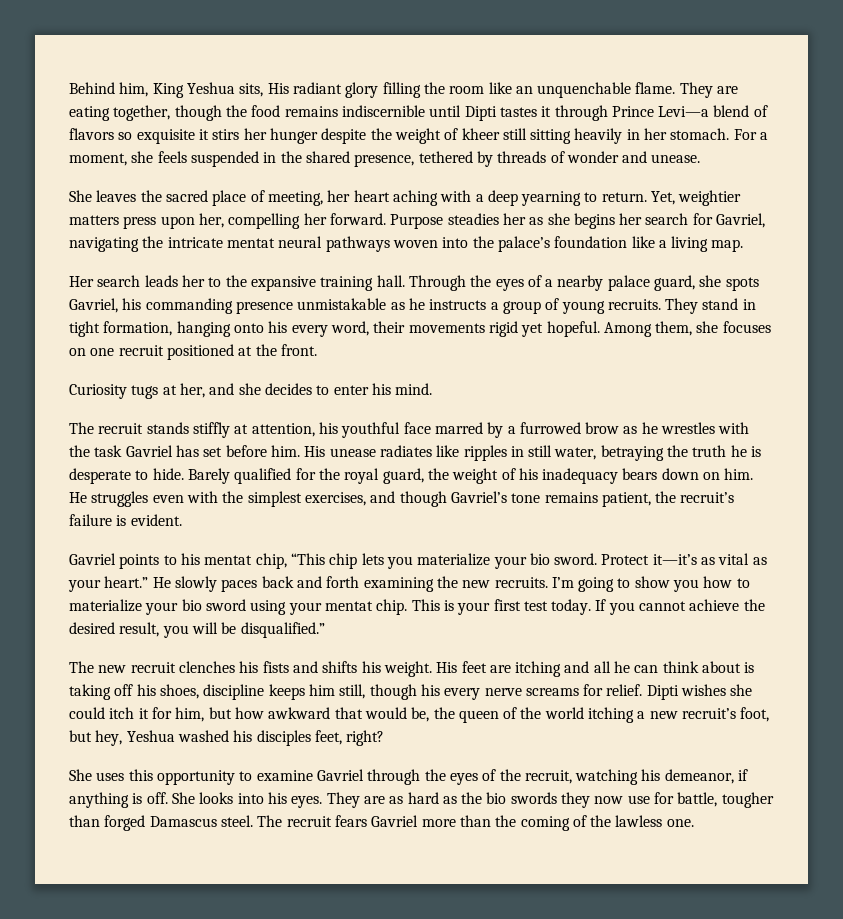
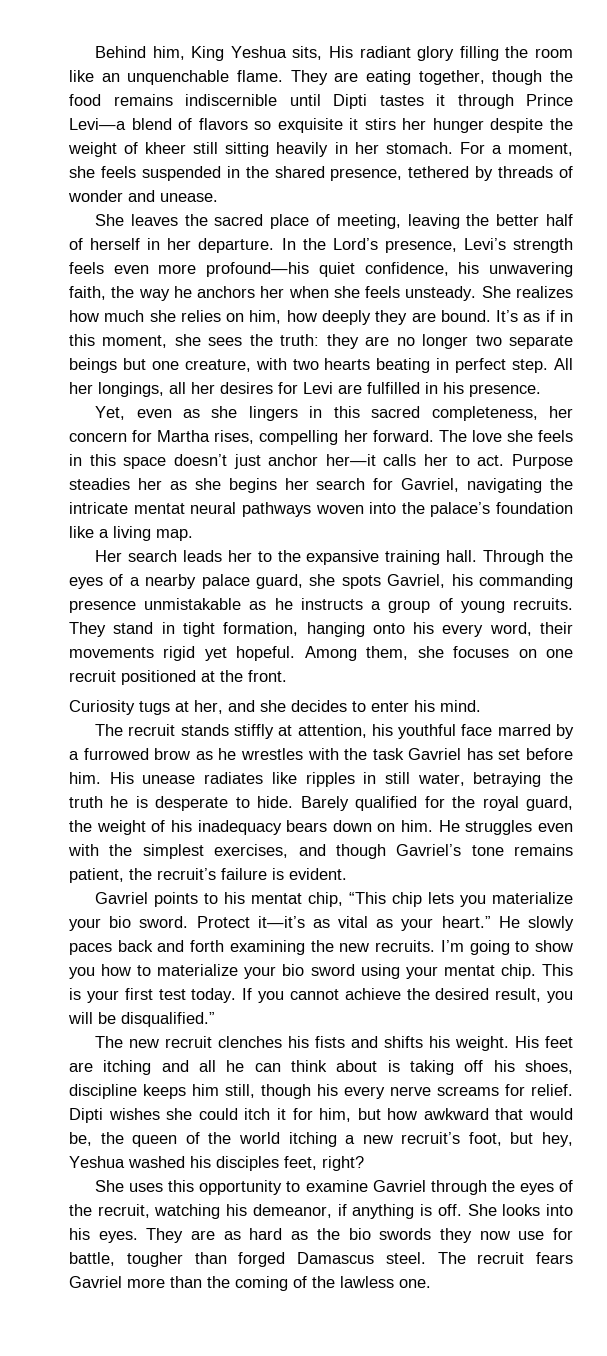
[327,190,742,206] [69,213,386,229] her heart aching with a deep yearning to return. Yet, weightier matters press upon her, compelling her forward. -> [407,214,573,229] [69,238,573,253] [69,262,573,277] [69,286,573,301] [69,310,573,325] [69,334,573,349] [69,358,574,373] [69,382,541,397] [95,406,573,421] [69,430,574,445] [69,454,505,469] leaving the better half of herself in her departure. In the Lord’s presence, Levi’s strength feels even more profound—his quiet confidence, his unwavering faith, the way he anchors her when she feels unsteady. She realizes how much she relies on him, how deeply they are bound. It’s as if in this moment, she sees the truth: they are no longer two separate beings but one creature, with two hearts beating in perfect step. All her longings, all her desires for Levi are fulfilled in his presence. // Yet, even as she lingers in this sacred completeness, her concern for Martha rises, compelling her forward. The love she feels in this space doesn’t just anchor her—it calls her to act.

